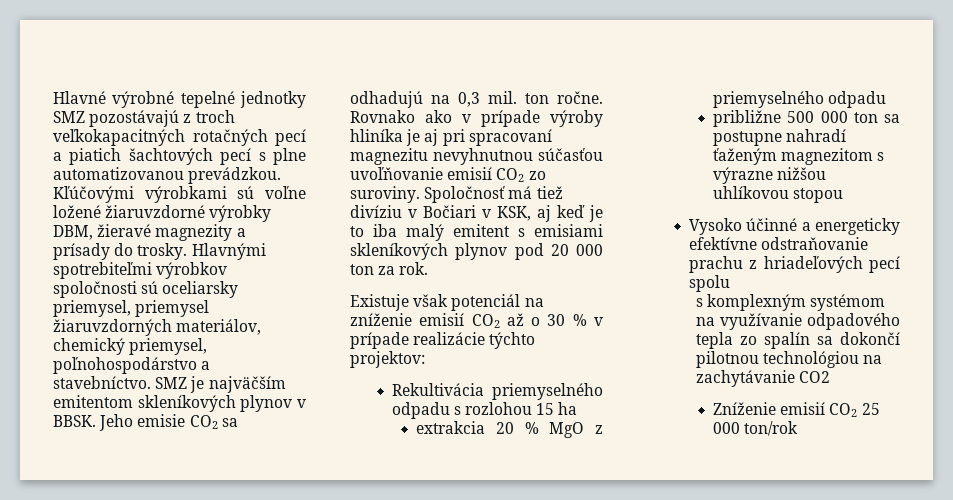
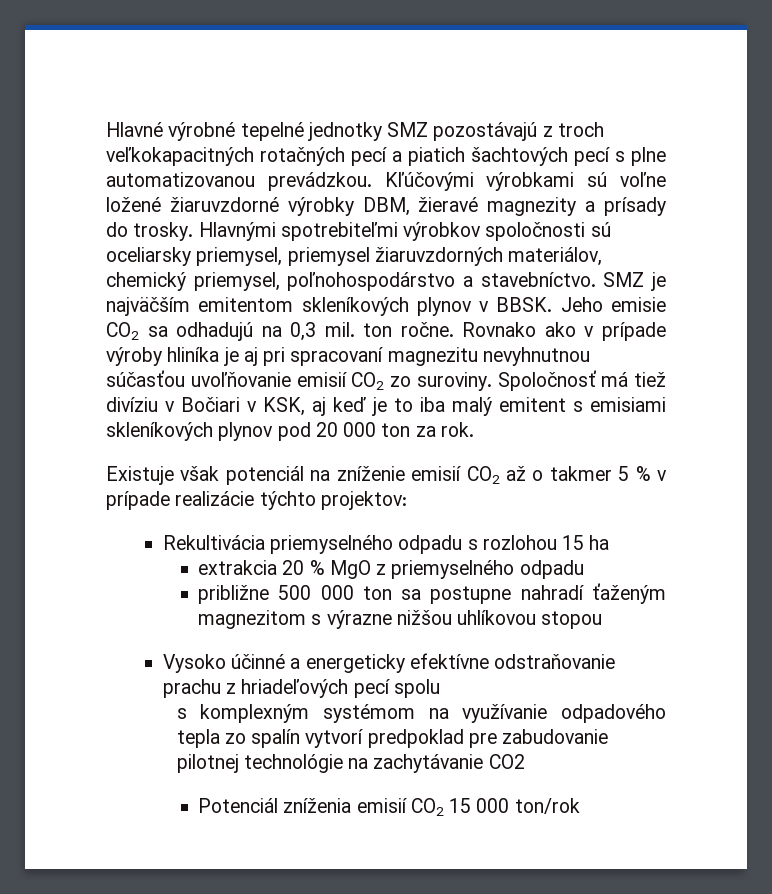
[547,314,566,326] 30 -> [549,466,630,481] takmer 5
[816,332,900,345] [695,351,860,368] sa dokončí pilotnou technológiou -> [305,729,609,748] [176,754,343,773] vytvorí predpoklad pre zabudovanie pilotnej technológie
[713,402,880,417] Zníženie emisií CO2 25 -> [198,798,472,816] Potenciál zníženia emisií CO2 15

